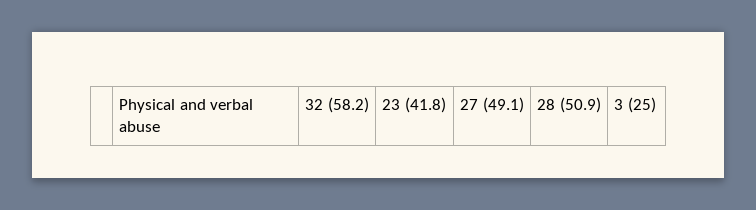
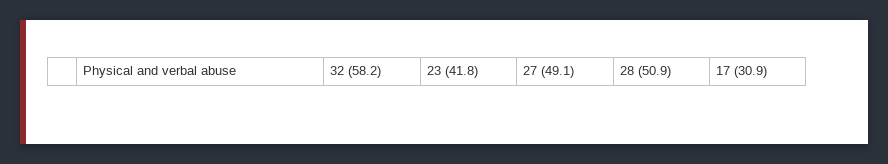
[614,97,656,113] 3 (25) -> [715,66,767,78] 17 (30.9)

